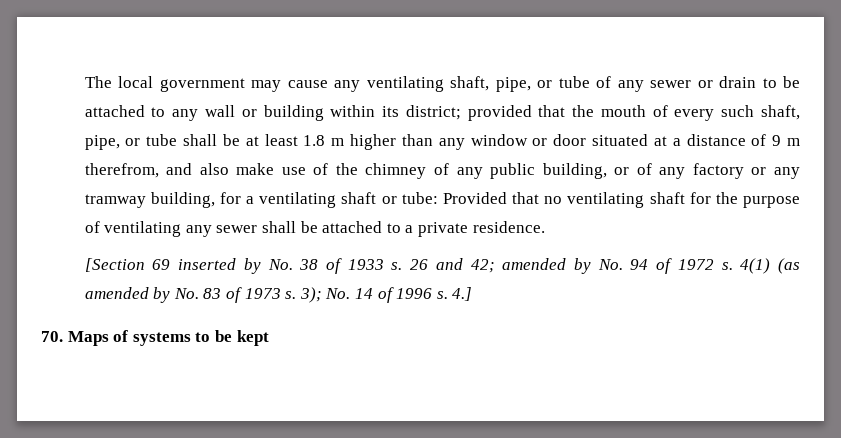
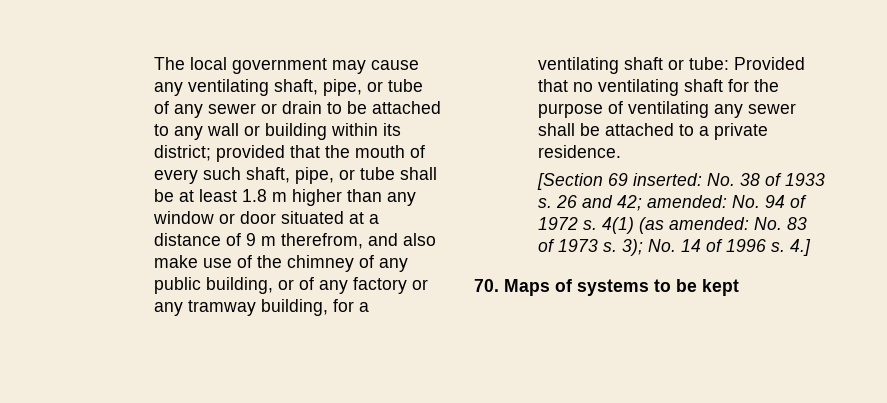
[178,258,261,274] inserted by -> [633,173,703,186] inserted:
[502,258,591,274] amended by -> [647,195,728,208] amended:
[84,287,171,303] amended by -> [669,217,750,230] amended:

